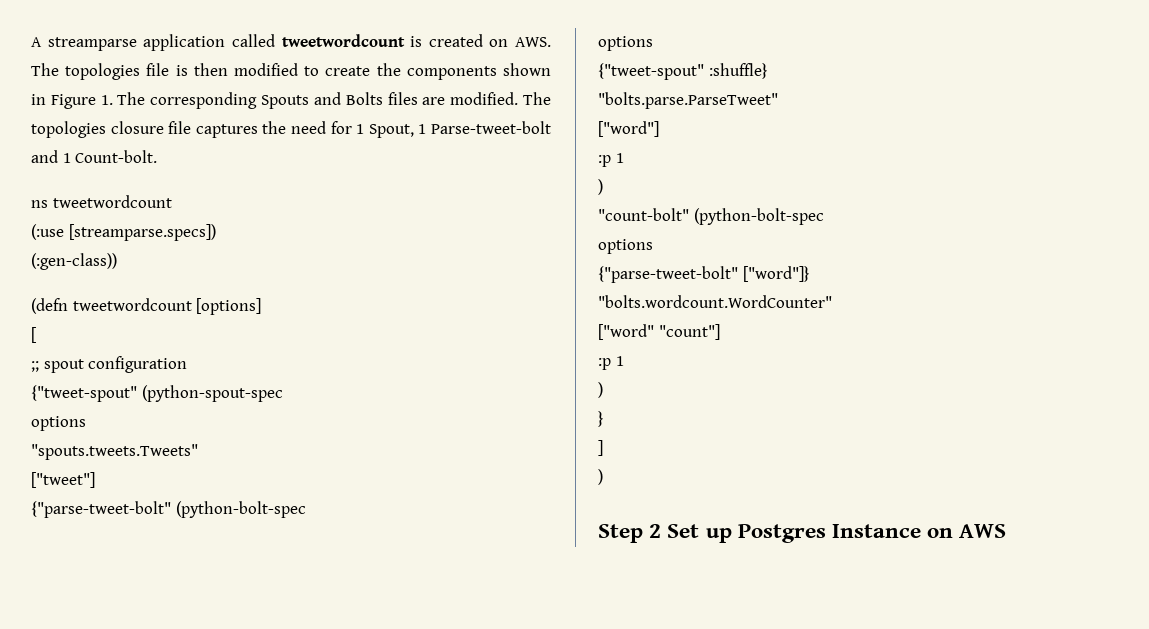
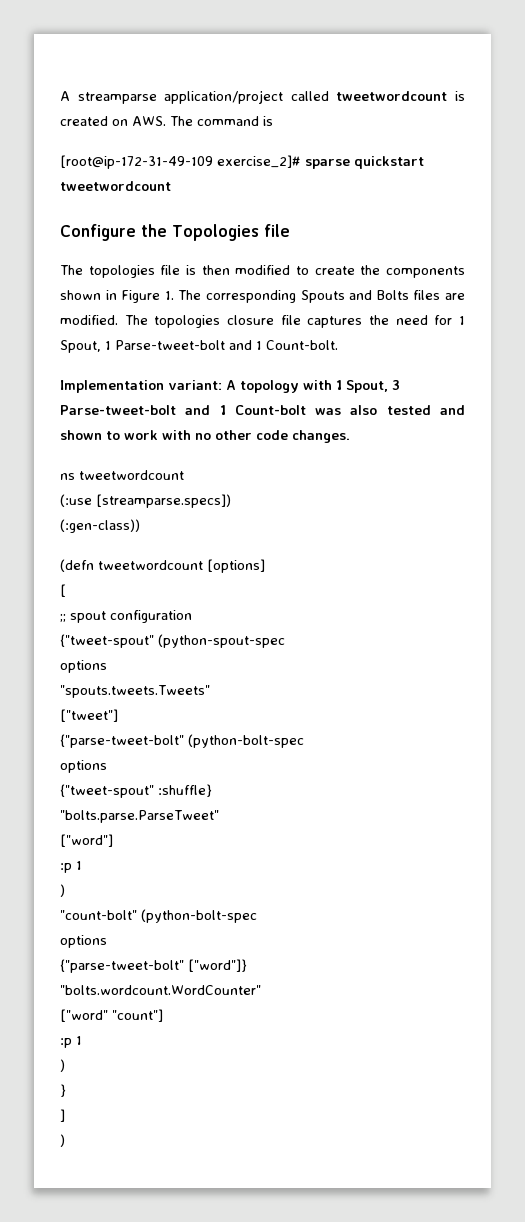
[143,34,226,51] application -> [164,90,284,104] application/project
(59, 69) none -> [197,116,273,126] [60,155,424,169] [60,181,171,191] [60,224,290,241] [60,265,83,275] command is // [root@ip-172-31-49-109 exercise_2]# sparse quickstart tweetwordcount // Configure the Topologies file // The
(158, 156) none -> [60,380,400,393] [60,405,465,415] [60,430,350,443] // Implementation variant: A topology with 1 Spout, 3 Parse-tweet-bolt and 1 Count-bolt was also tested and shown to work with no other code changes.
[598,524,1007,543] // Step 2 Set up Postgres Instance on AWS -> (65, 1140) none

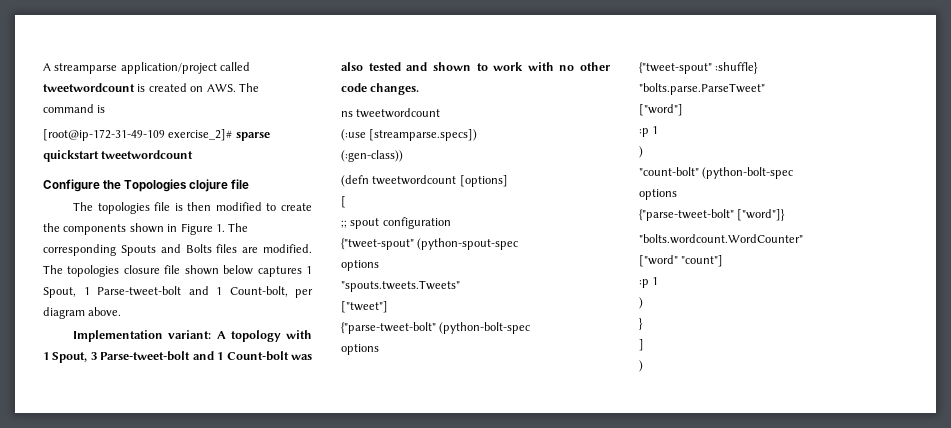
(259, 232) none -> [189,179,229,192] clojure
[307,315,453,328] captures the need for -> [184,265,302,277] shown below captures
[266,340,338,350] Count-bolt. -> [229,286,313,298] [43,307,122,319] Count-bolt, per diagram above.

